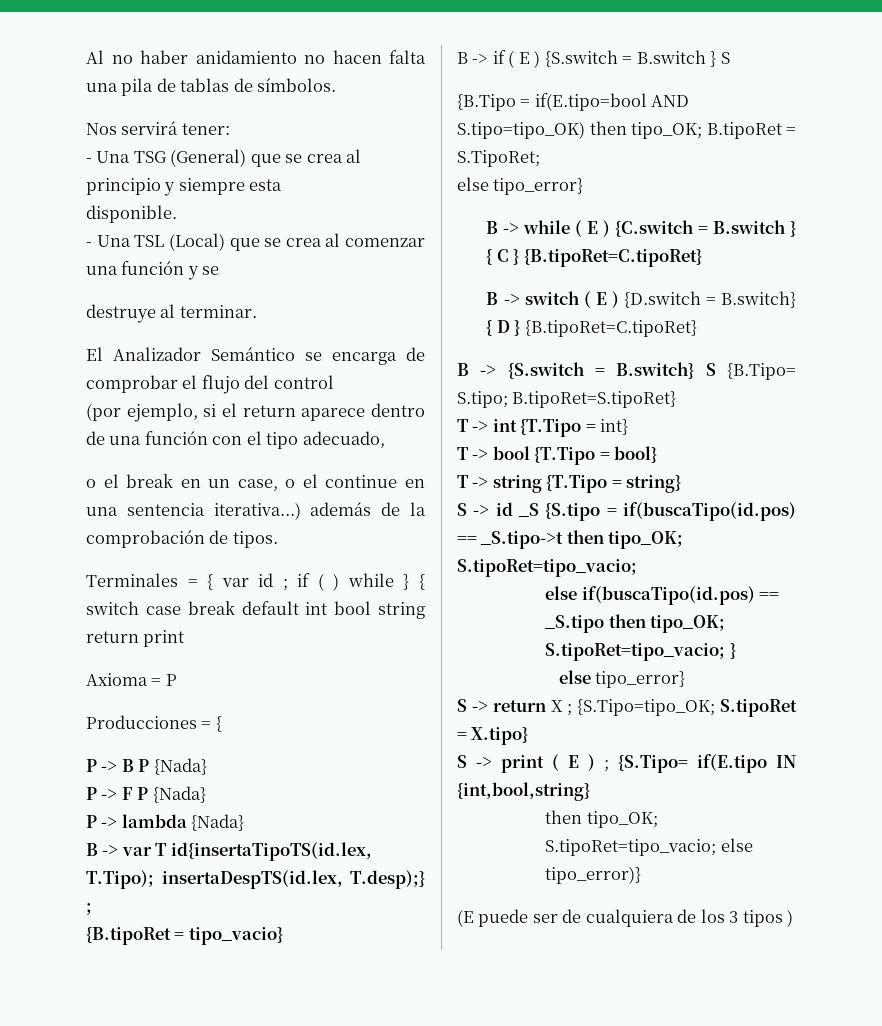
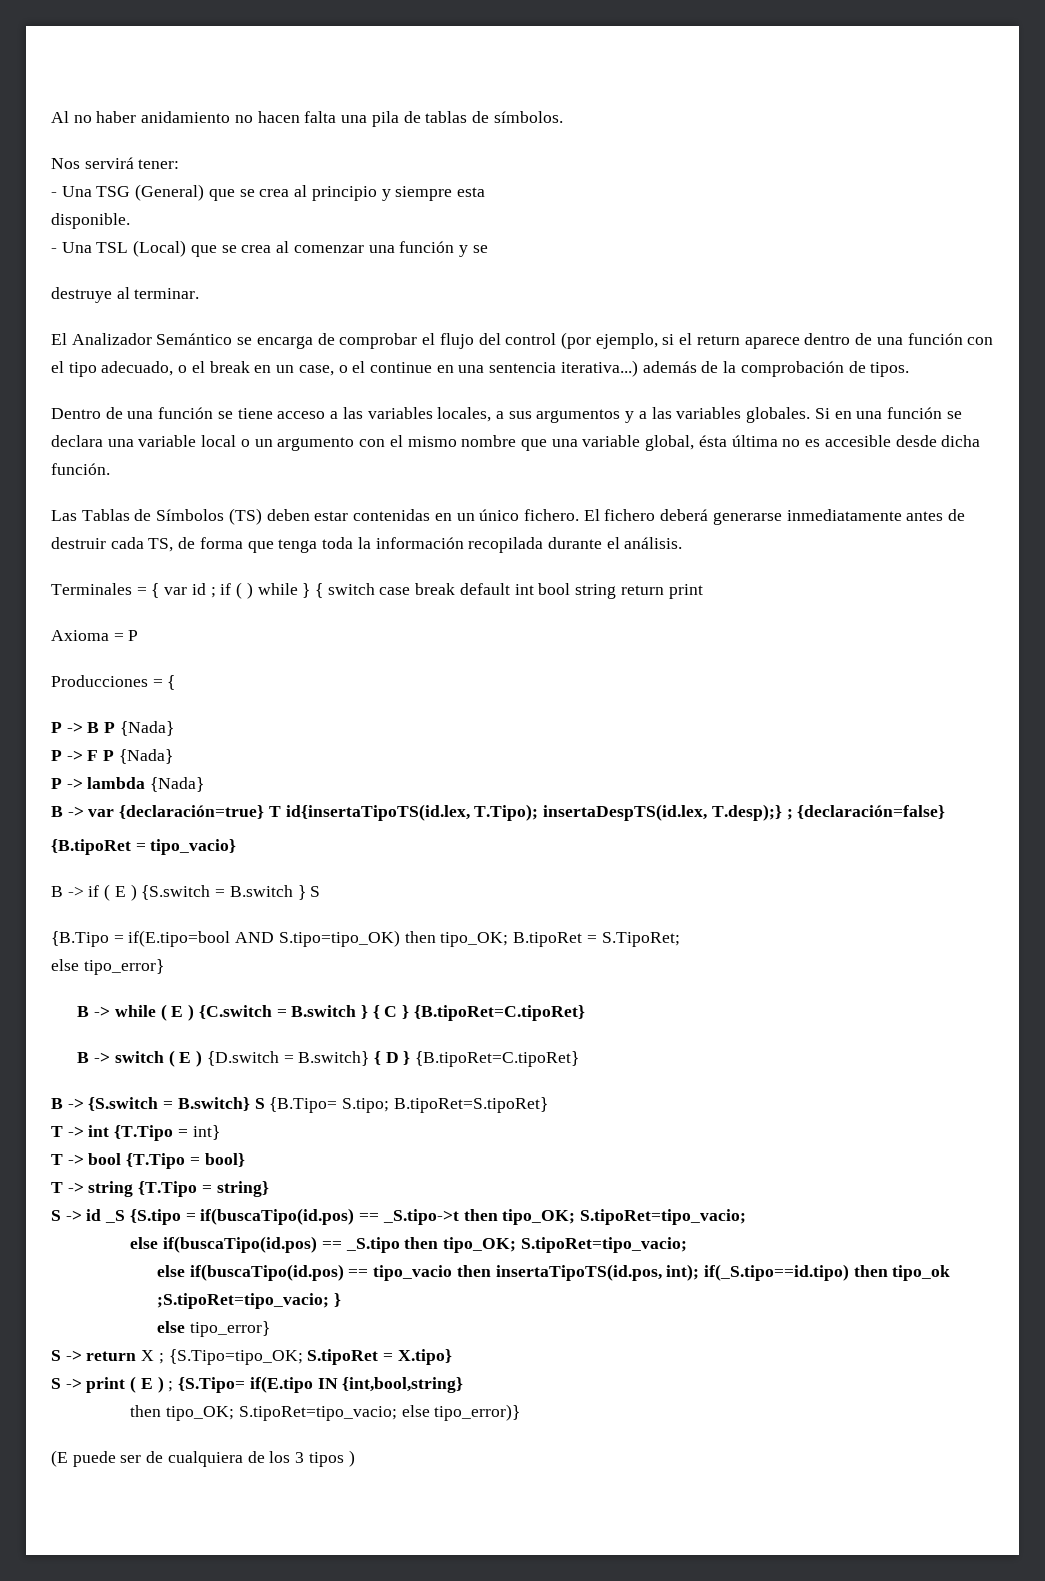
(334, 382) // -> (557, 339) none
(385, 439) // -> (174, 368) none
(278, 539) none -> [51,407,962,423] [51,435,981,451] [51,463,110,475] [51,508,966,525] [51,537,683,553] // Dentro de una función se tiene acceso a las variables locales, a sus argumentos y a las variables globales. Si en una función se declara una variable local o un argumento con el mismo nombre que una variable global, ésta última no es accesible desde dicha función. // Las Tablas de Símbolos (TS) deben estar contenidas en un único fichero. El fichero deberá generarse inmediatamente antes de destruir cada TS, de forma que tenga toda la información recopilada durante el análisis.
(152, 851) none -> [119,805,265,819] {declaración=true}
(92, 909) none -> [797,805,946,819] {declaración=false}
(726, 652) none -> [156,1264,951,1281] [156,1293,329,1309] // else if(buscaTipo(id.pos) == tipo_vacio then insertaTipoTS(id.pos, int); if(_S.tipo==id.tipo) then tipo_ok ;S.tipoRet=tipo_vacio;

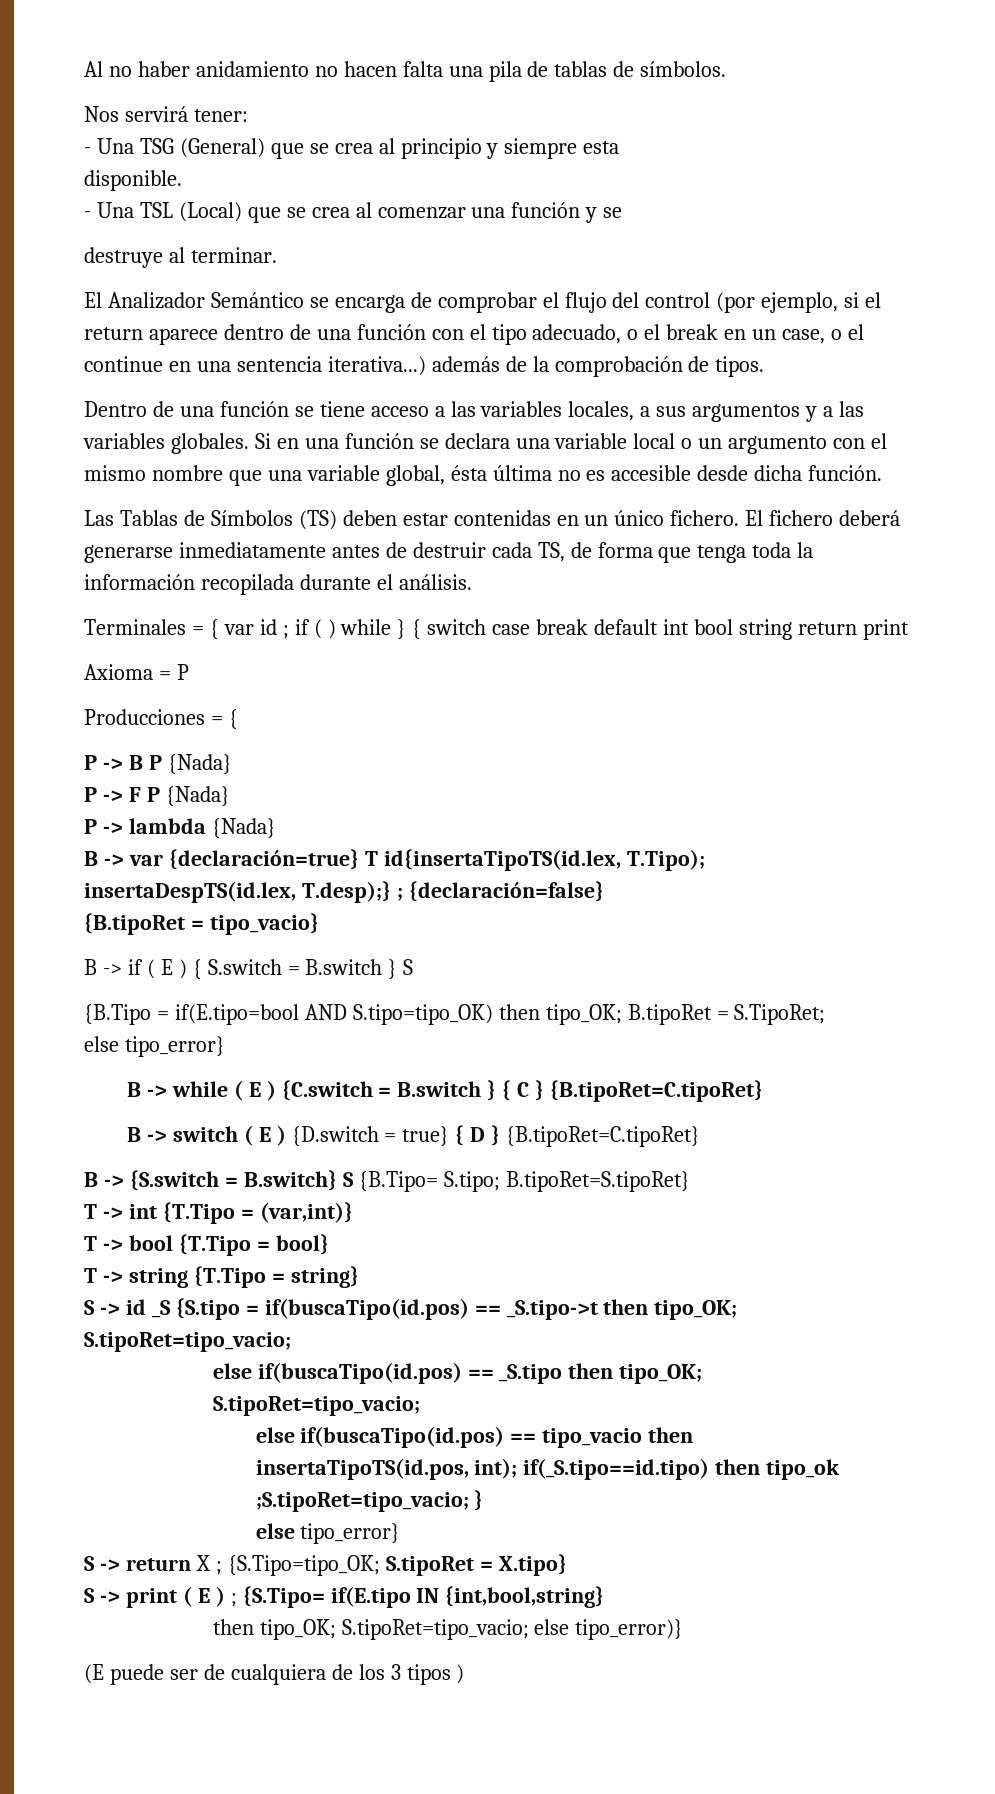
[141,885,211,900] {S.switch -> [192,959,282,980] { S.switch
[298,1051,370,1066] B.switch} -> [402,1126,450,1147] true}
[192,1125,220,1140] int} -> [259,1202,353,1223] (var,int)}

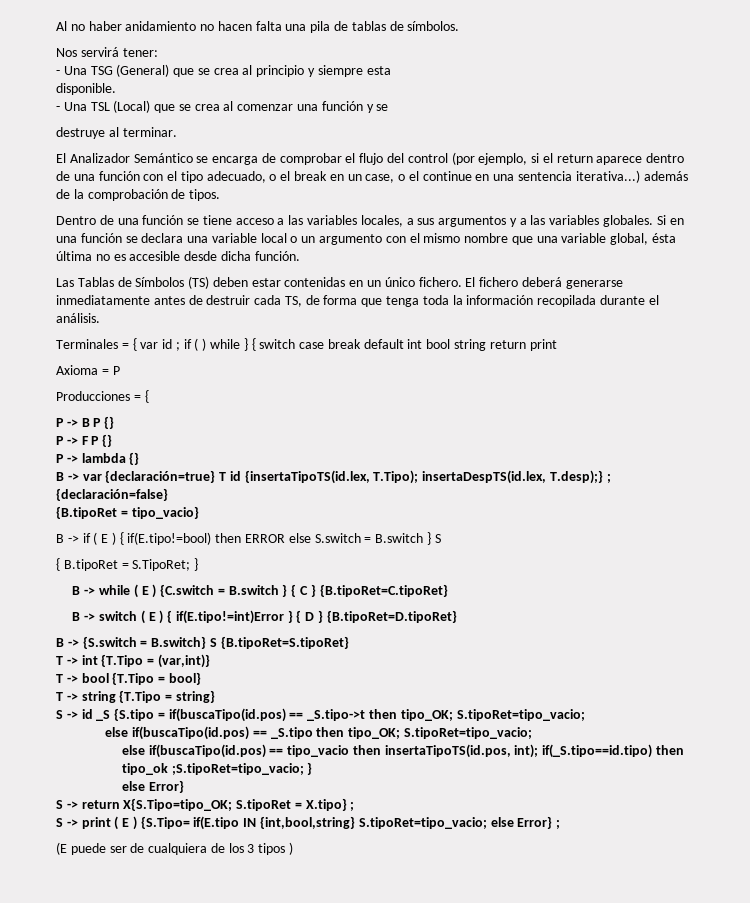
[167,754,232,775] {Nada} -> [104,416,115,429] {}
[165,786,230,807] {Nada} -> [102,434,113,447] {}
[211,818,276,839] {Nada} -> [129,452,140,465] {}
[383,849,621,871] id{insertaTipoTS(id.lex, -> [229,470,370,484] id {insertaTipoTS(id.lex,
(202, 969) none -> [127,532,311,545] if(E.tipo!=bool) then ERROR else
[84,1004,622,1025] {B.Tipo = if(E.tipo=bool AND S.tipo=tipo_OK) then tipo_OK; -> [56,558,60,571] {
[84,1036,225,1057] // else tipo_error} -> [194,558,199,571] }
[291,1126,450,1147] {D.switch = true} -> [167,610,293,624] { if(E.tipo!=int)Error }
[506,1126,701,1147] {B.tipoRet=C.tipoRet} -> [326,610,457,623] {B.tipoRet=D.tipoRet}
[358,1171,690,1192] {B.Tipo= S.tipo; B.tipoRet=S.tipoRet} -> [220,636,349,649] {B.tipoRet=S.tipoRet}
[300,1523,401,1544] tipo_error} -> [148,780,184,793] Error}
[195,1555,380,1576] X ; {S.Tipo=tipo_OK; -> [123,798,233,811] X{S.Tipo=tipo_OK;
(567, 1565) none -> [350,802,355,811] ;
[230,1593,237,1607] ; -> (137, 823) none
[212,1619,684,1640] // then tipo_OK; S.tipoRet=tipo_vacio; else tipo_error)} -> [358,816,561,829] S.tipoRet=tipo_vacio; else Error} ;

